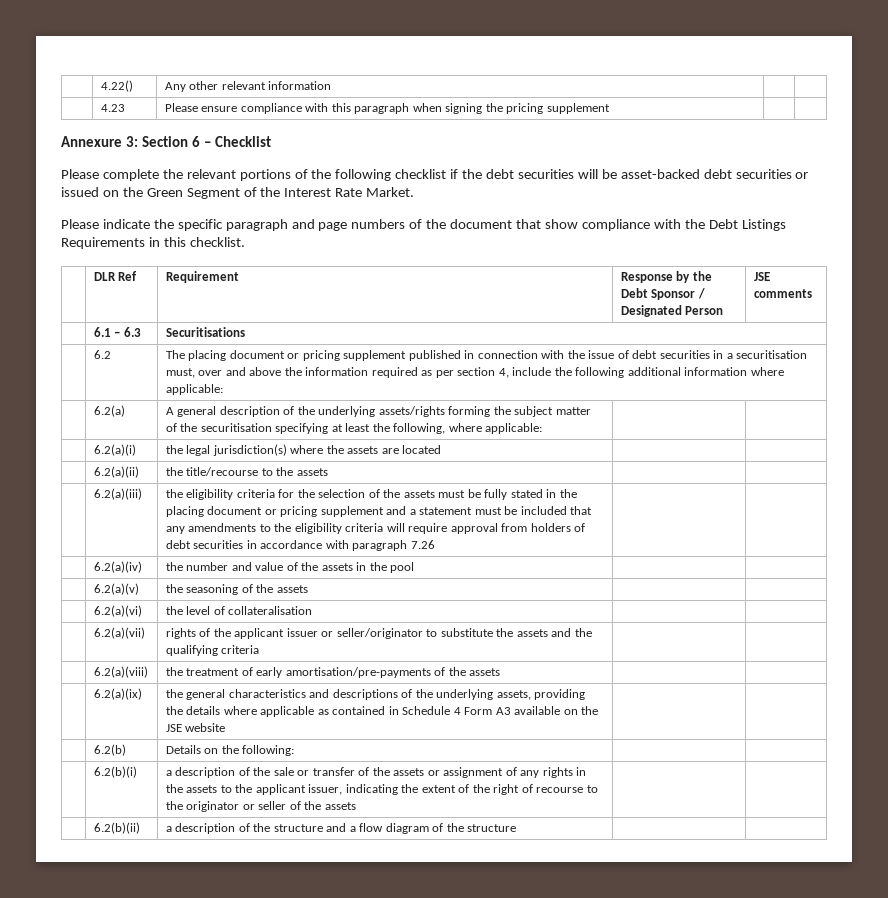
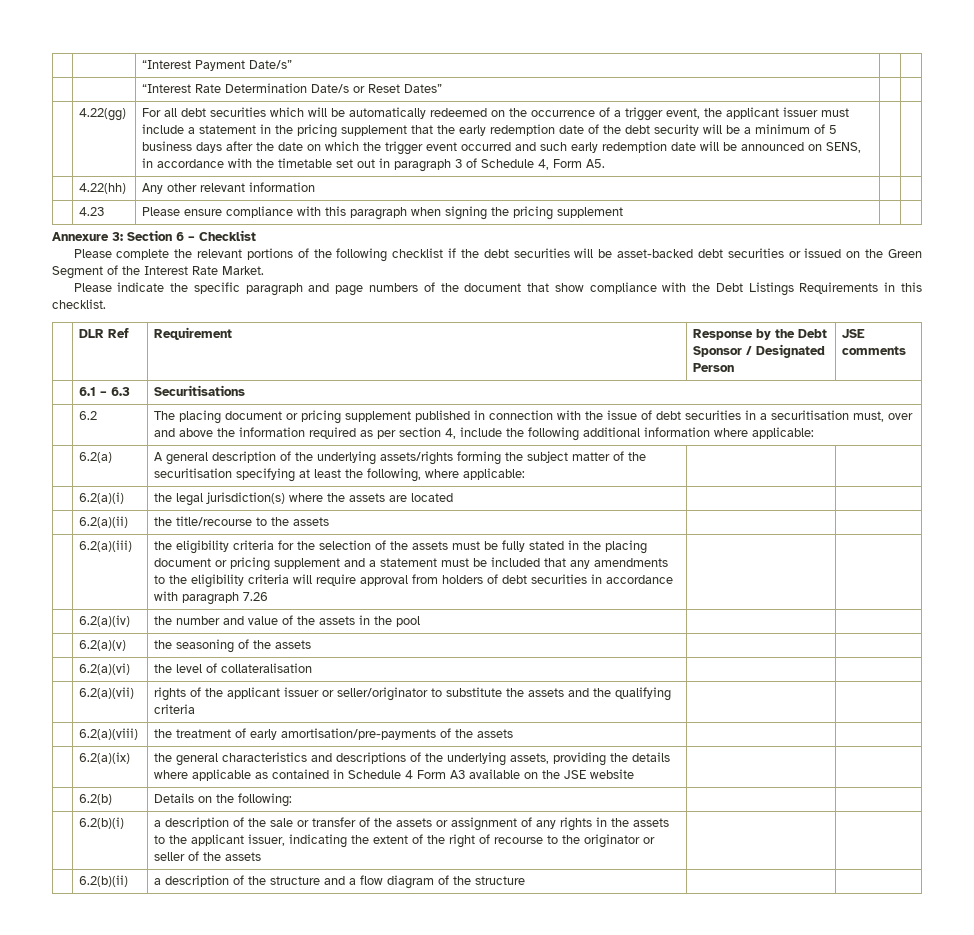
[100,80,133,92] | 4.22() -> [142,60,293,71] [142,83,443,93] [79,108,127,121] [142,107,850,121] [142,124,838,138] [142,141,862,155] [142,158,606,172] [79,183,127,194] | | “Interest Payment Date/s” | | // | | “Interest Rate Determination Date/s or Reset Dates” | | // | 4.22(gg) | For all debt securities which will be automatically redeemed on the occurrence of a trigger event, the applicant issuer must include a statement in the pricing supplement that the early redemption date of the debt security will be a minimum of 5 business days after the date on which the trigger event occurred and such early redemption date will be announced on SENS, in accordance with the timetable set out in paragraph 3 of Schedule 4, Form A5. | | // | 4.22(hh)

